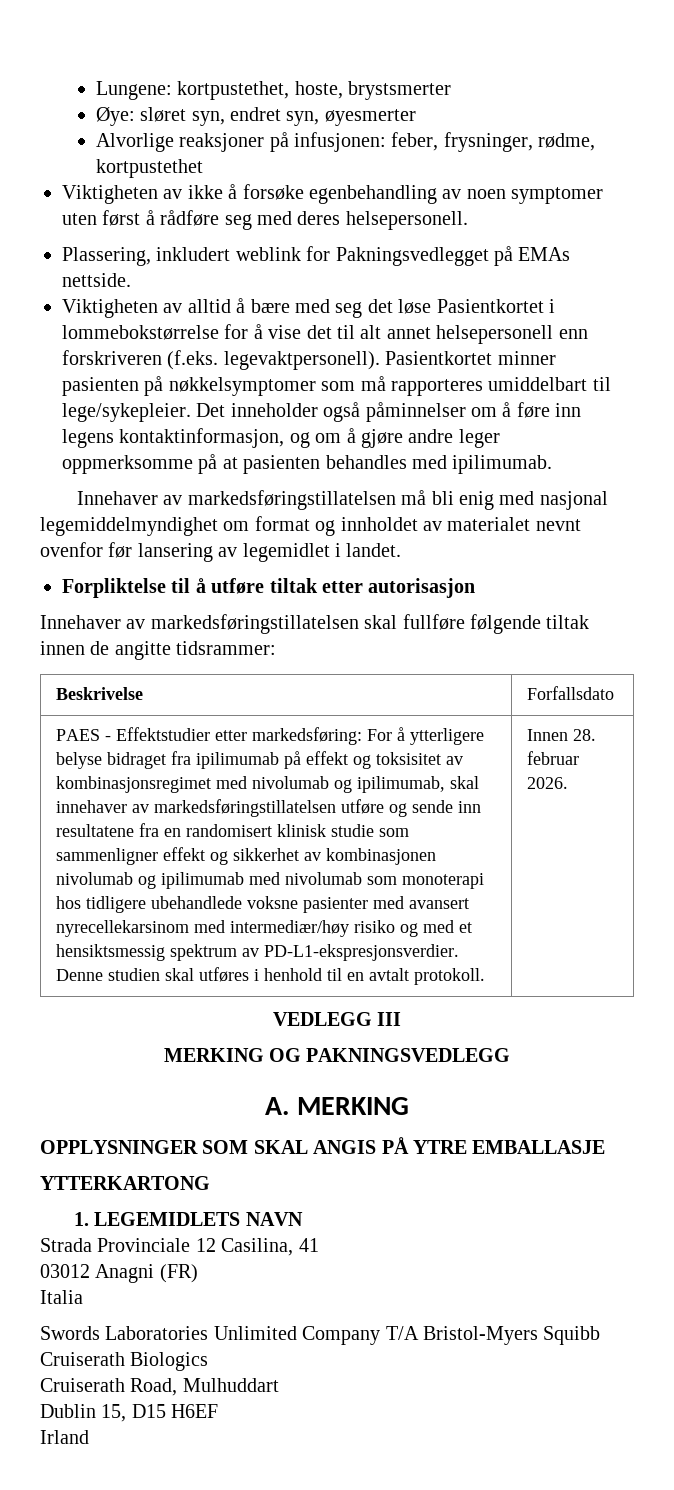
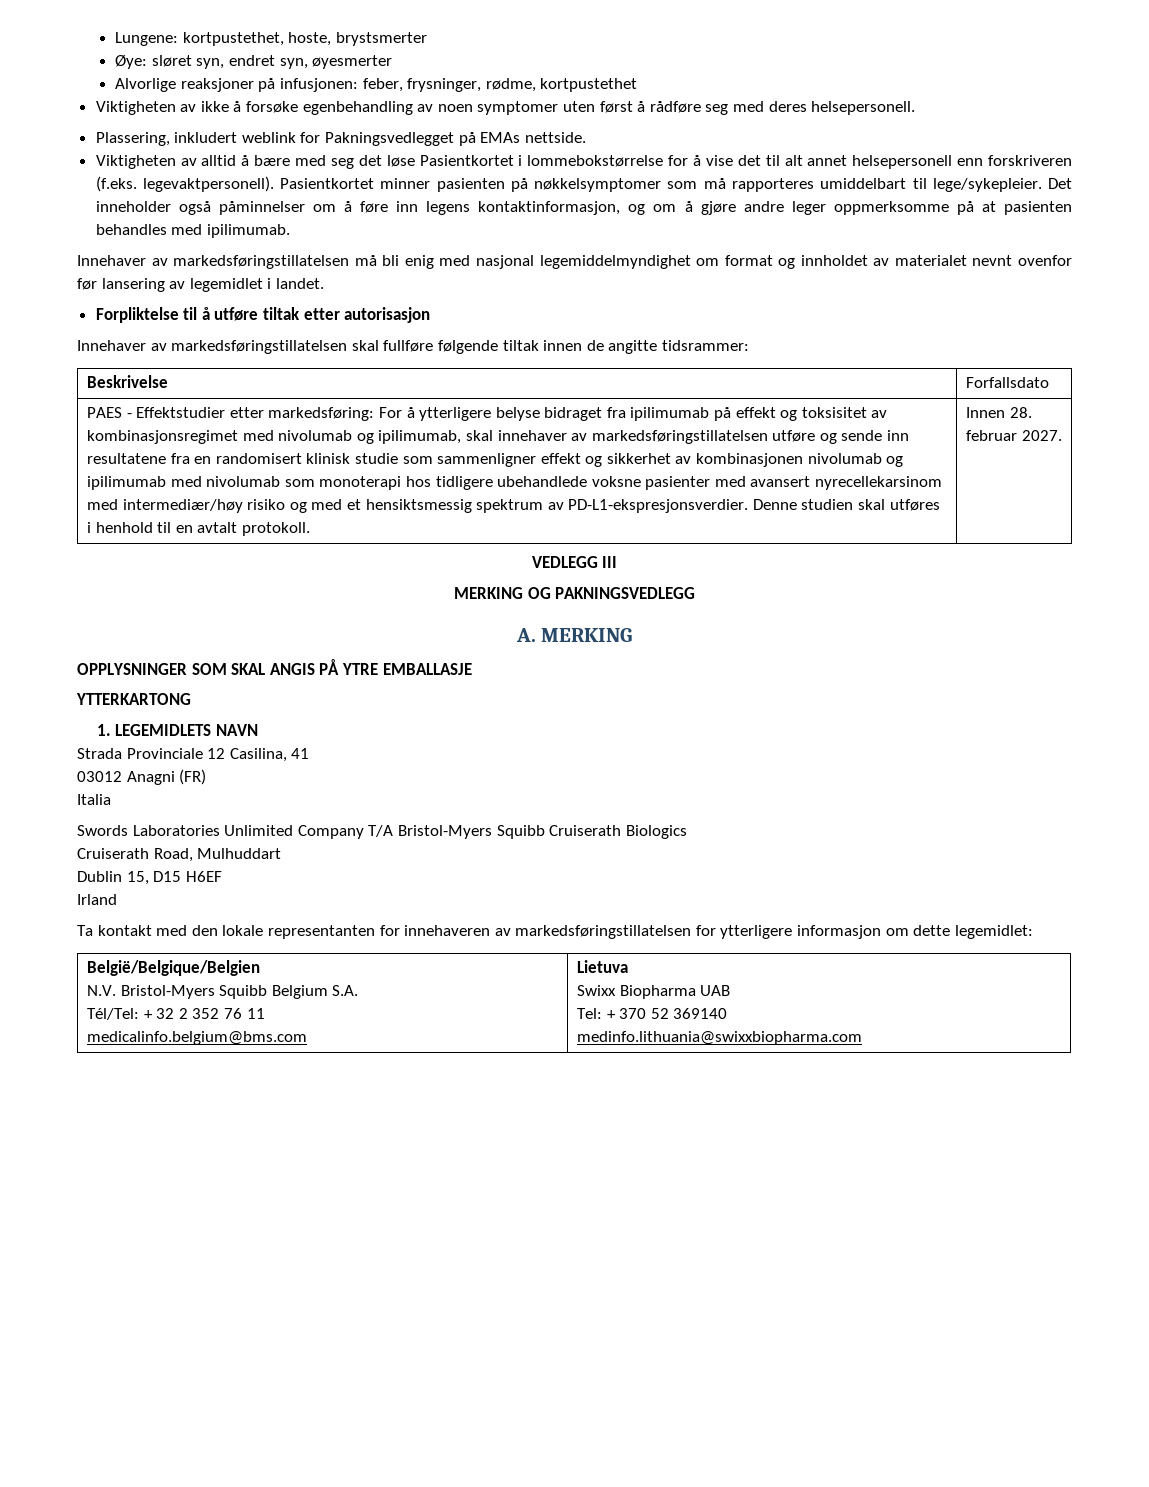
[526,777,568,789] 2026. -> [1021,430,1062,441] 2027.
(89, 1437) none -> [77,925,1033,939] [86,960,260,976] [86,985,359,999] [86,1008,265,1020] [86,1031,307,1045] [576,960,628,973] [576,985,731,999] [576,1008,728,1019] [576,1031,862,1045] // Ta kontakt med den lokale representanten for innehaveren av markedsføringstillatelsen for ytterligere informasjon om dette legemidlet: // België/Belgique/Belgien // N.V. Bristol-Myers Squibb Belgium S.A. // Tél/Tel: + 32 2 352 76 11 // medicalinfo.belgium@bms.com | Lietuva // Swixx Biopharma UAB // Tel: + 370 52 369140 // medinfo.lithuania@swixxbiopharma.com

